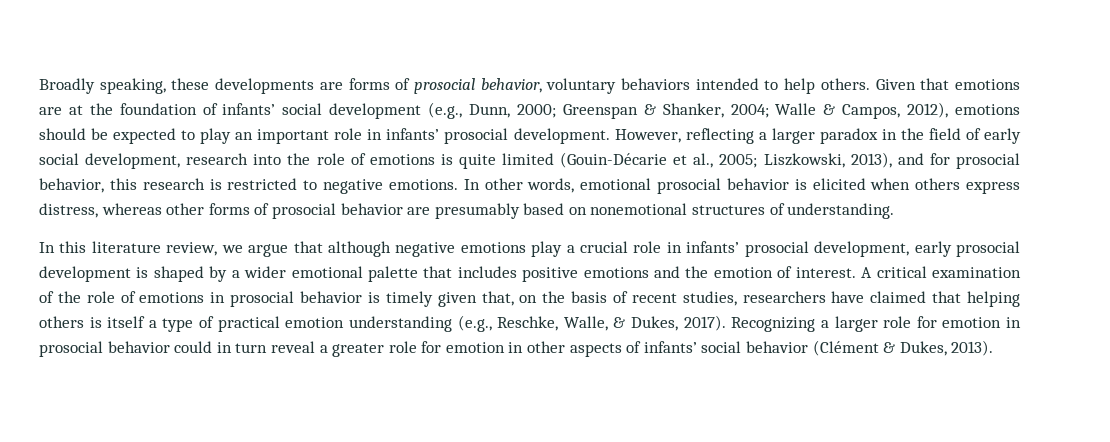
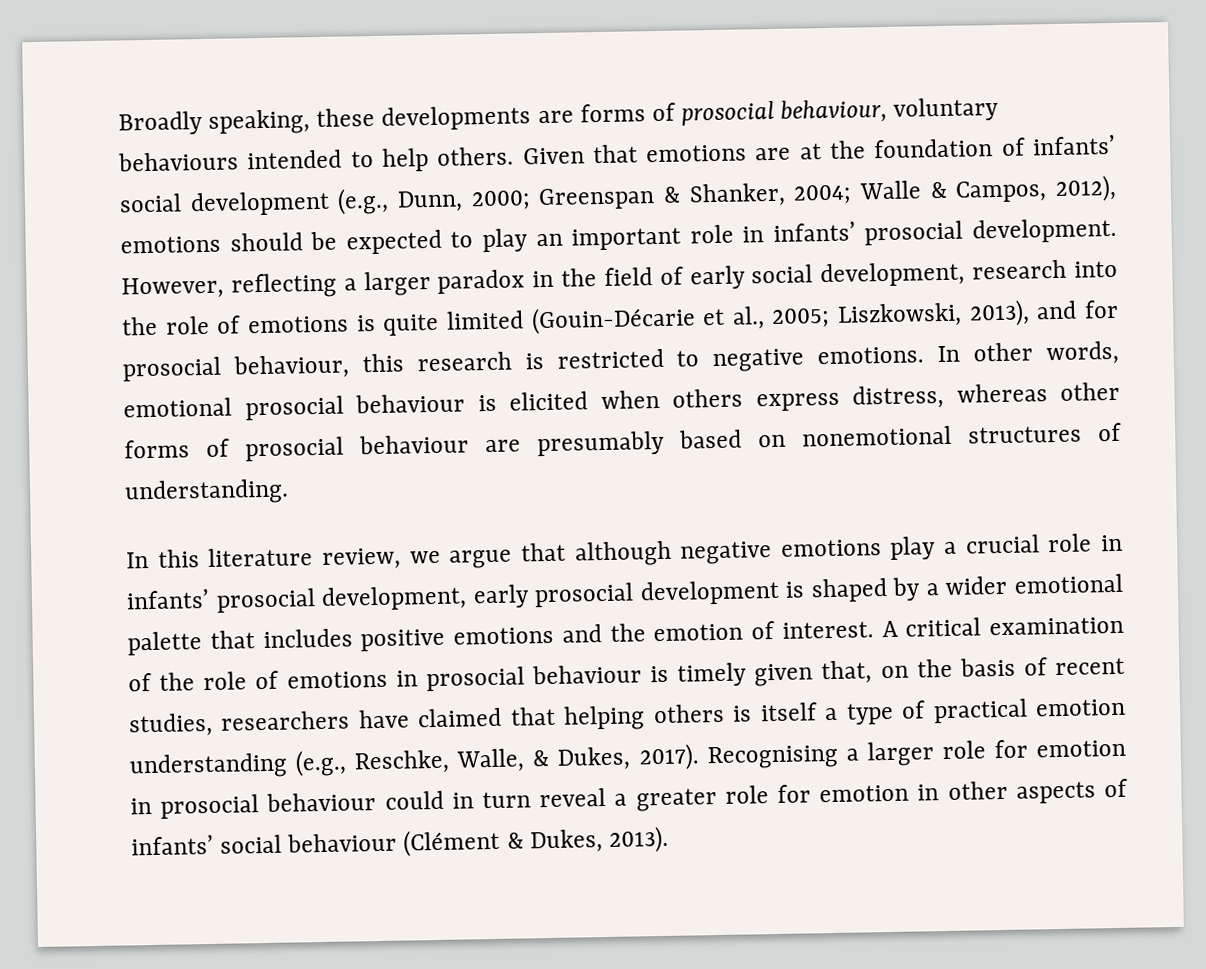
[480,78,691,94] behavior, voluntary behaviors -> [780,96,1000,124] [118,151,239,172] behaviour, voluntary behaviours
[39,178,104,193] behavior, -> [232,354,350,380] behaviour,
[726,178,789,190] behavior -> [355,393,465,414] behaviour
[340,203,403,215] behavior -> [359,434,469,455] behaviour
[300,291,363,303] behavior -> [531,664,642,685] behaviour
[731,317,816,332] Recognizing -> [706,744,839,770] Recognising
[107,341,170,353] behavior -> [266,792,377,812] behaviour
[746,341,809,353] behavior -> [287,832,398,853] behaviour

